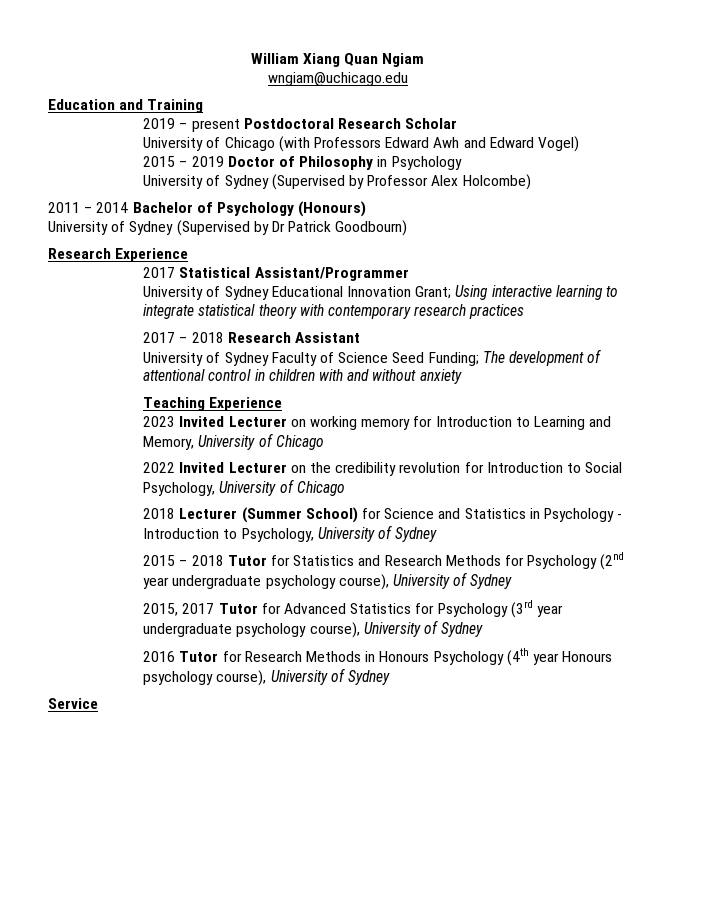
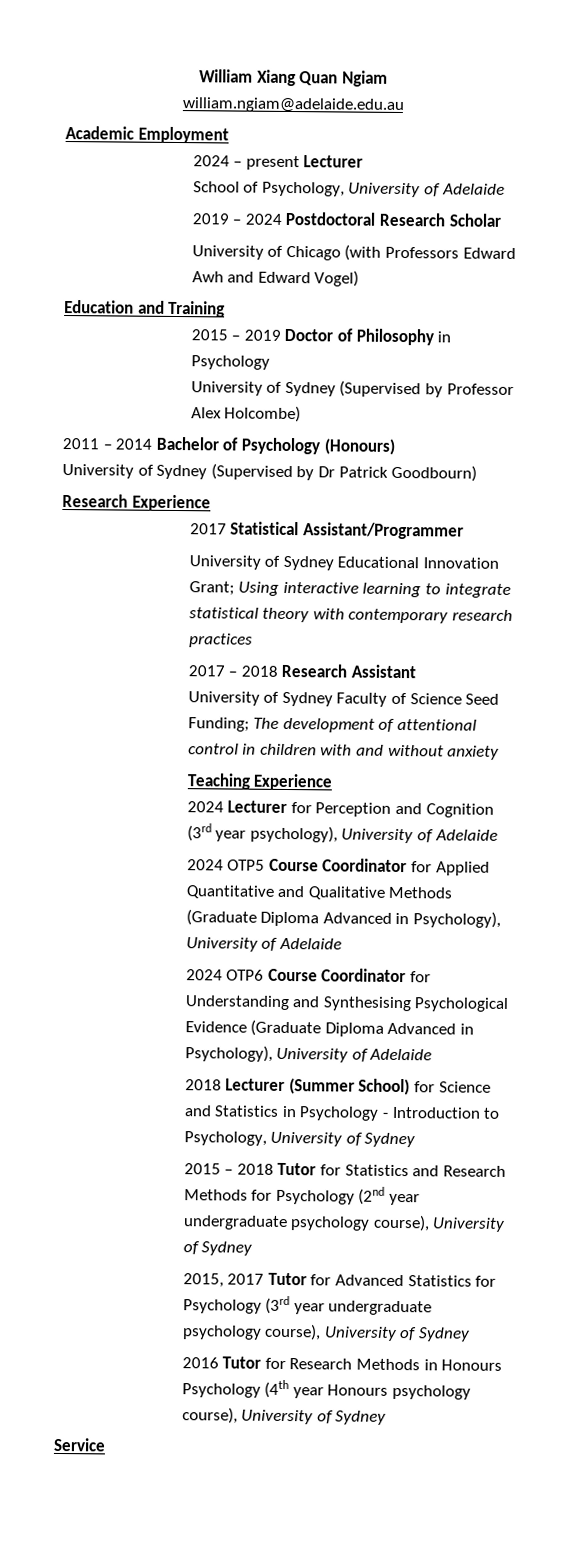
[267,72,408,86] [48,99,204,113] wngiam@uchicago.edu // Education and Training -> [181,97,405,114] [65,126,229,144] [192,155,364,171] [192,181,505,198] william.ngiam@adelaide.edu.au // Academic Employment // 2024 – present Lecturer // School of Psychology, University of Adelaide
[191,119,240,132] present -> [244,213,282,225] 2024
(579, 144) none -> [64,299,226,318] // Education and Training
[143,416,612,430] [143,433,324,450] [143,462,623,476] [143,479,345,496] 2023 Invited Lecturer on working memory for Introduction to Learning and Memory, University of Chicago // 2022 Invited Lecturer on the credibility revolution for Introduction to Social Psychology, University of Chicago -> [186,800,494,818] [186,823,498,844] [186,858,490,876] [185,885,453,900] [185,909,501,928] [185,937,342,952] [185,968,431,983] [184,995,510,1012] [184,1019,474,1037] [184,1045,433,1063] 2024 Lecturer for Perception and Cognition (3rd year psychology), University of Adelaide // 2024 OTP5 Course Coordinator for Applied Quantitative and Qualitative Methods (Graduate Diploma Advanced in Psychology), University of Adelaide // 2024 OTP6 Course Coordinator for Understanding and Synthesising Psychological Evidence (Graduate Diploma Advanced in Psychology), University of Adelaide

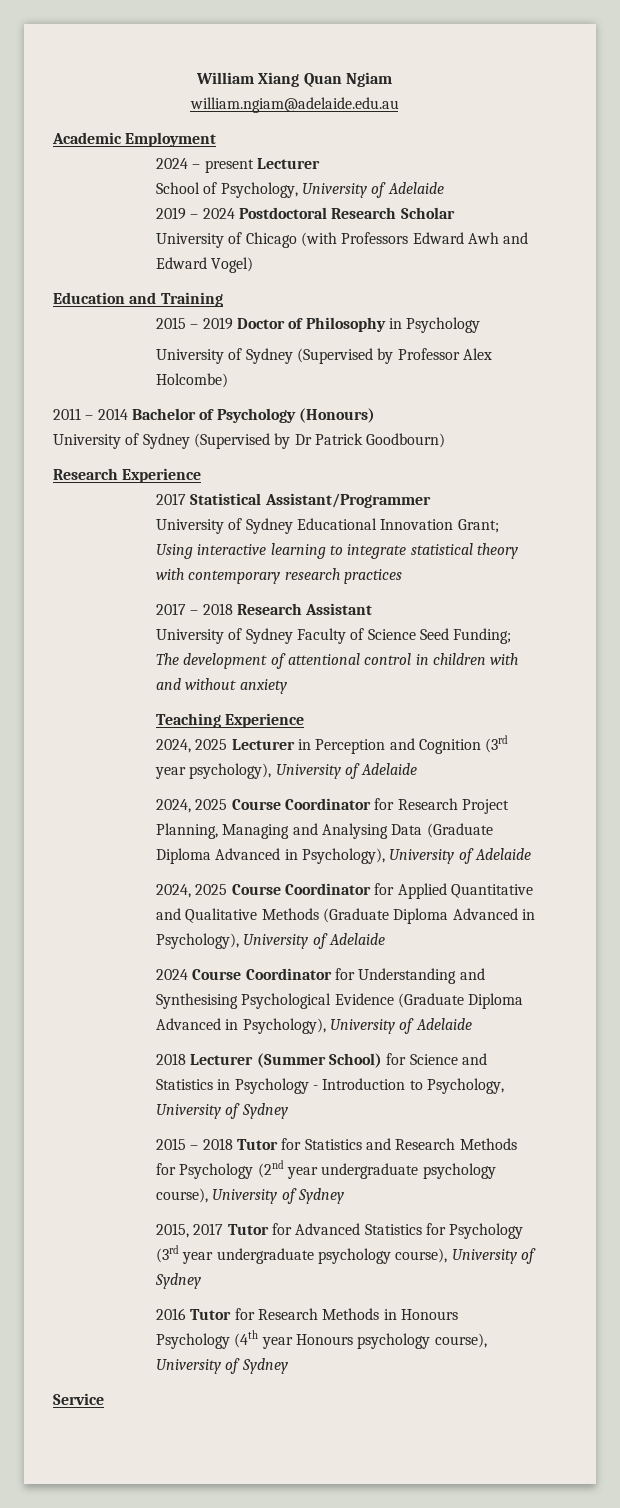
[186,800,312,814] 2024 Lecturer for -> [155,739,311,753] 2024, 2025 Lecturer in
[186,859,266,871] 2024 OTP5 -> [155,798,509,814] [155,823,493,839] [155,848,531,864] [155,884,228,898] 2024, 2025 Course Coordinator for Research Project Planning, Managing and Analysing Data (Graduate Diploma Advanced in Psychology), University of Adelaide // 2024, 2025
[226,969,265,981] OTP6 -> (188, 974) none

